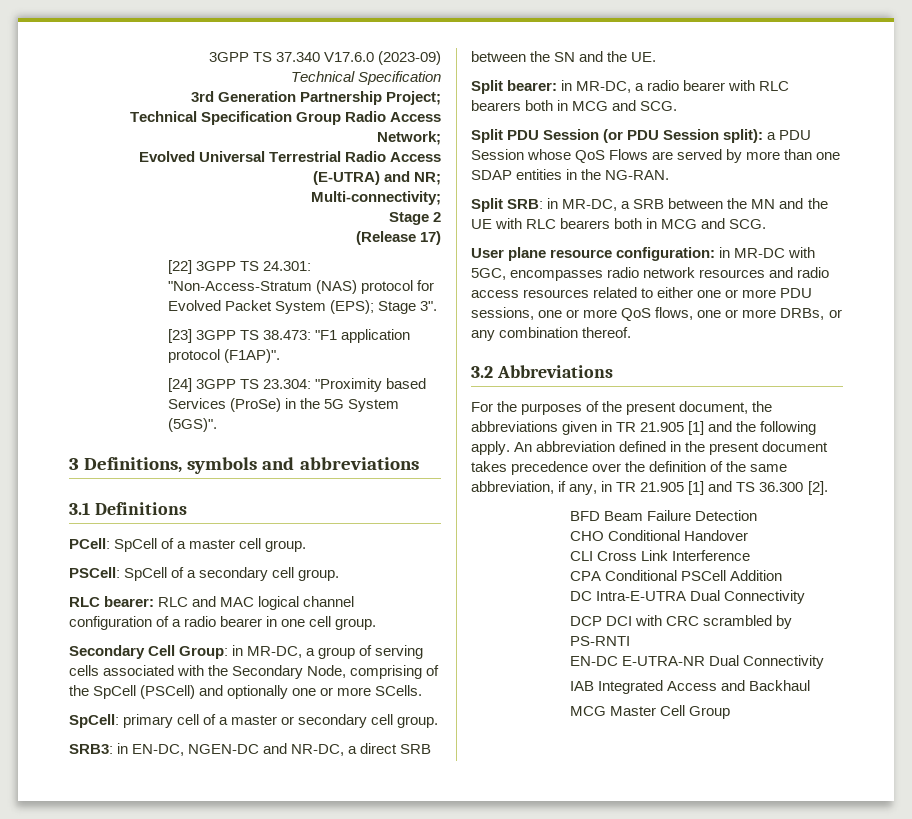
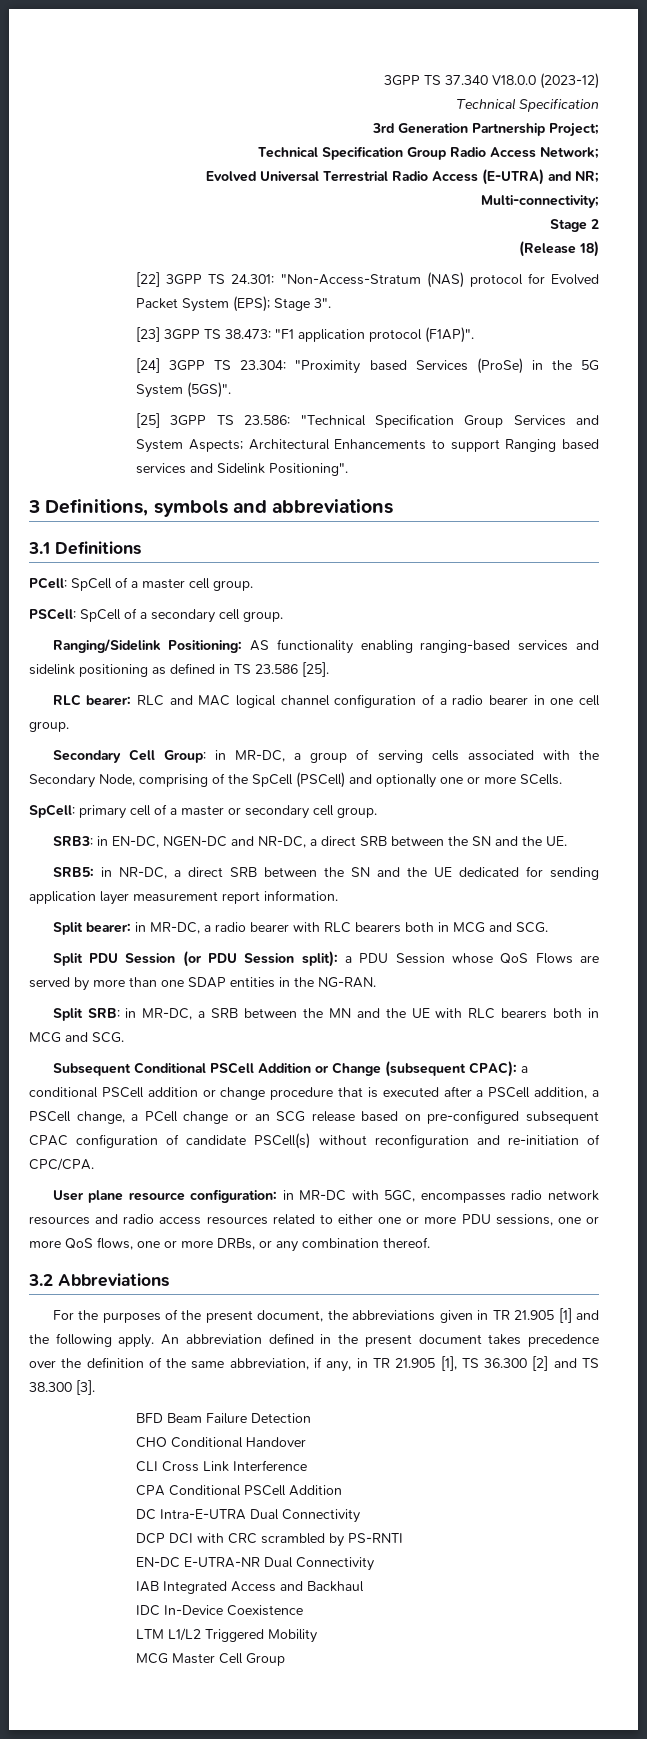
[323,51,442,65] V17.6.0 (2023-09) -> [492,73,599,89] V18.0.0 (2023-12)
[420,231,441,245] 17) -> [579,241,599,257] 18)
(217, 425) none -> [136,413,599,428] [136,439,599,453] [136,463,349,476] // [25] 3GPP TS 23.586: "Technical Specification Group Services and System Aspects; Architectural Enhancements to support Ranging based services and Sidelink Positioning".
(340, 575) none -> [52,639,599,654] [29,662,329,677] // Ranging/Sidelink Positioning: AS functionality enabling ranging-based services and sidelink positioning as defined in TS 23.586 [25].
(657, 57) none -> [52,866,599,880] [29,890,338,905] // SRB5: in NR-DC, a direct SRB between the SN and the UE dedicated for sending application layer measurement report information.
(767, 224) none -> [52,1061,528,1077] [29,1086,599,1100] [29,1110,599,1124] [29,1133,600,1149] [29,1158,94,1171] // Subsequent Conditional PSCell Addition or Change (subsequent CPAC): a conditional PSCell addition or change procedure that is executed after a PSCell addition, a PSCell change, a PCell change or an SCG release based on pre-configured subsequent CPAC configuration of candidate PSCell(s) without reconfiguration and re-initiation of CPC/CPA.
[688,481,828,495] [1] and TS 36.300 [2]. -> [440,1356,599,1371] [29,1380,95,1395] [1], TS 36.300 [2] and TS 38.300 [3].
(810, 685) none -> [136,1605,304,1616] [136,1628,318,1643] // IDC In-Device Coexistence // LTM L1/L2 Triggered Mobility

